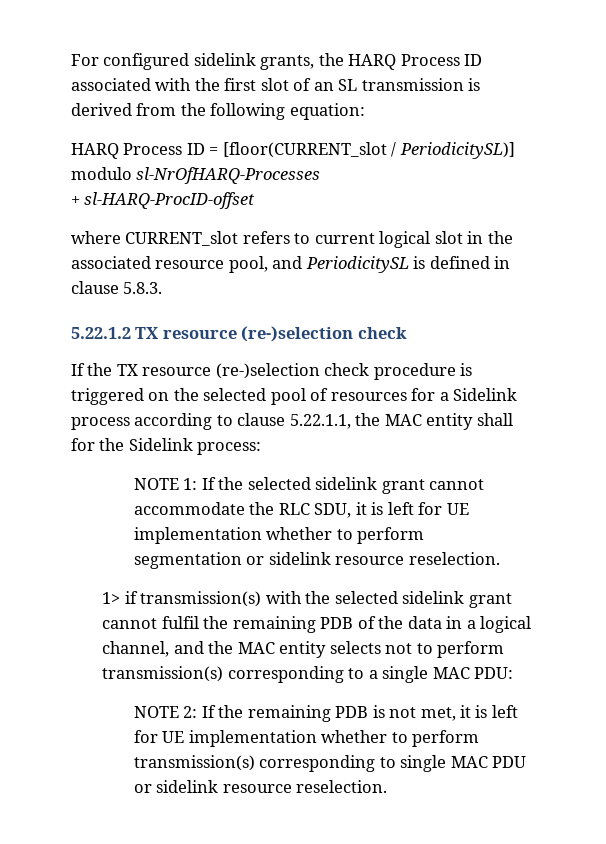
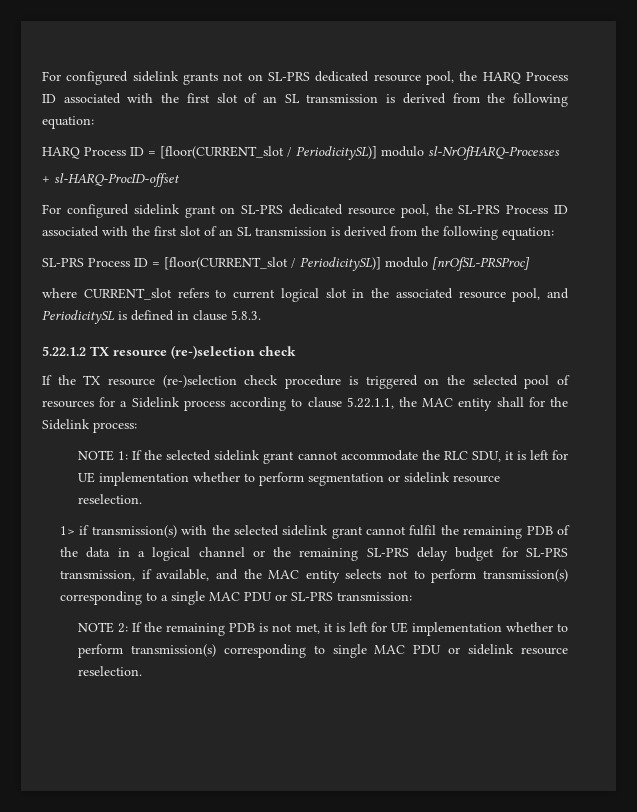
[71,53,315,70] For configured sidelink grants, -> [42,71,454,85] For configured sidelink grants not on SL-PRS dedicated resource pool,
(256, 200) none -> [42,204,568,218] [42,226,554,240] [42,257,530,271] // For configured sidelink grant on SL-PRS dedicated resource pool, the SL-PRS Process ID associated with the first slot of an SL transmission is derived from the following equation: // SL-PRS Process ID = [floor(CURRENT_slot / PeriodicitySL)] modulo [nrOfSL-PRSProc]
[102,641,170,657] channel, -> [198,547,569,561] [60,569,210,581] channel or the remaining SL-PRS delay budget for SL-PRS transmission, if available,
[474,667,514,679] PDU: -> [244,592,413,601] PDU or SL-PRS transmission:

